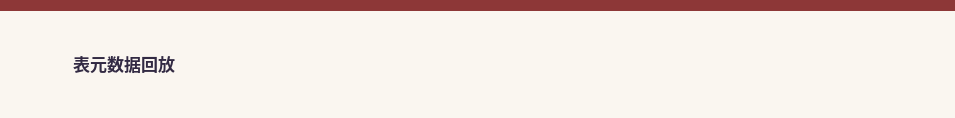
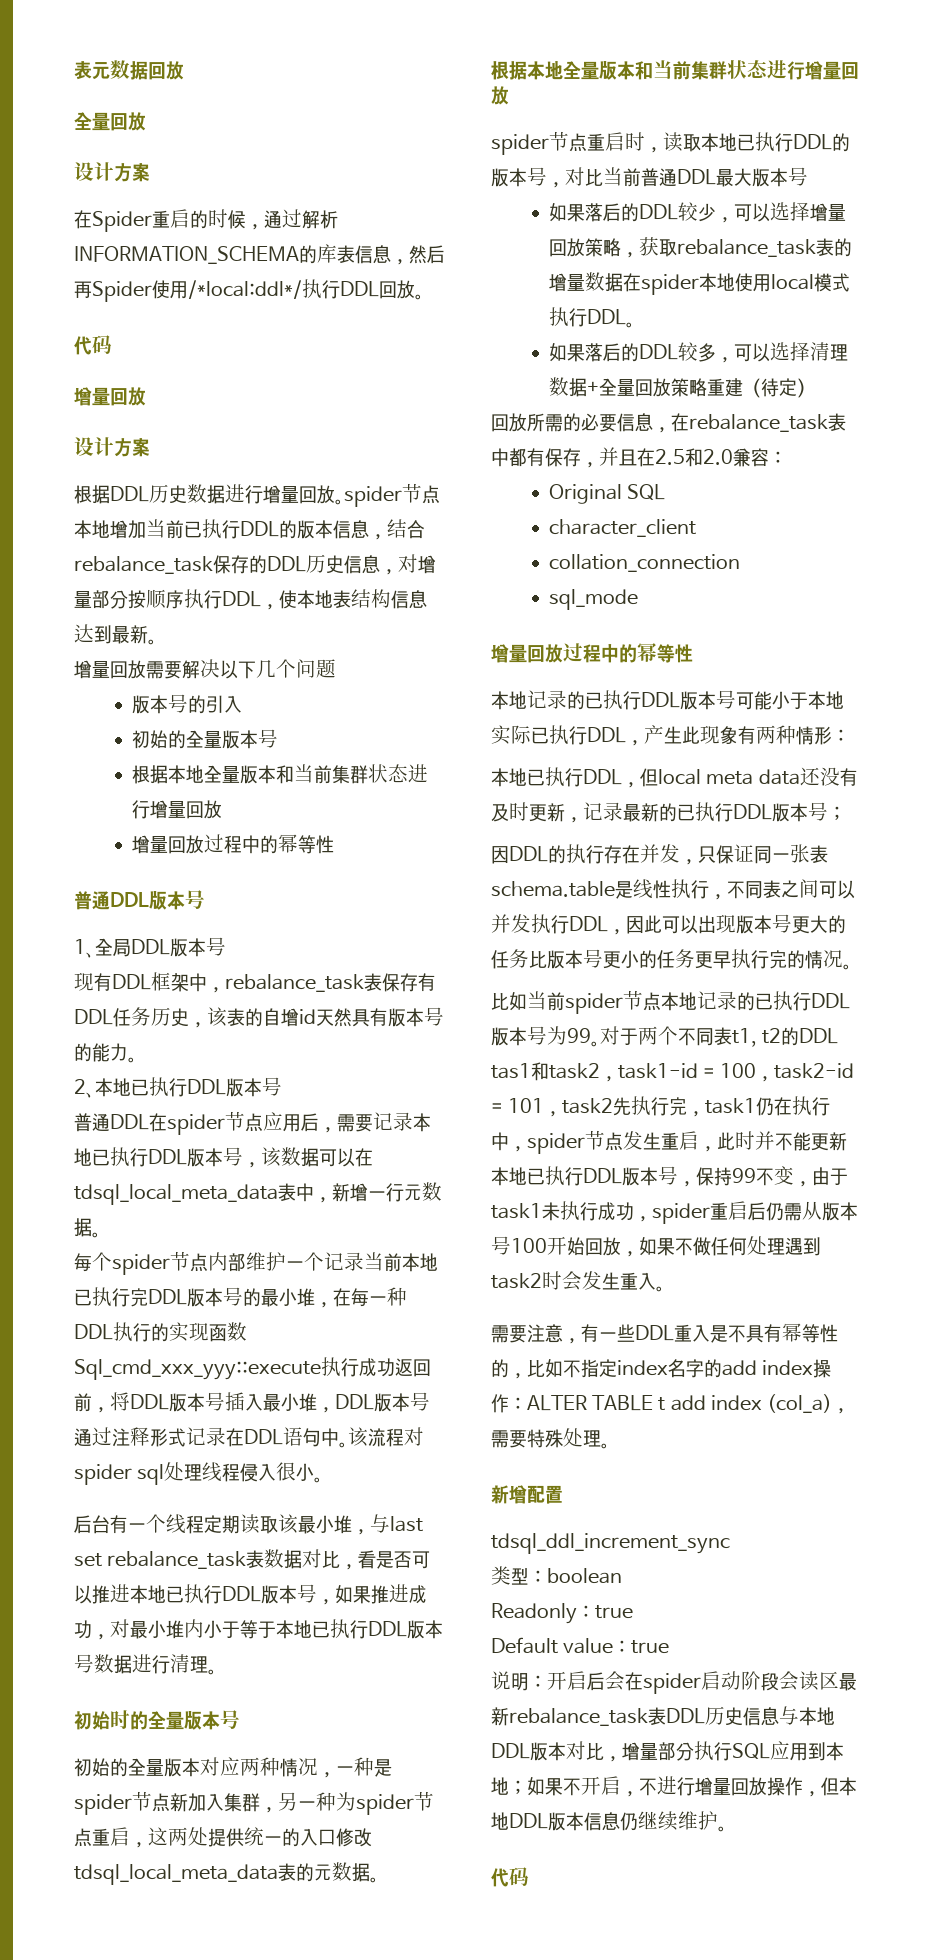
(175, 64) none -> [74,112,146,131] [74,162,150,182] [74,209,338,232] [74,244,445,265] [74,279,424,302] [74,335,112,355] [74,387,146,406] [74,437,150,457] [74,483,440,507] [74,519,425,540] [74,554,436,575] [74,589,427,610] [74,624,157,645] [74,659,336,679] [132,694,243,714] [132,729,279,749] [132,764,429,784] [132,800,223,819] [132,834,335,854] [74,890,205,910] [74,937,226,958] [74,972,436,993] [74,1007,444,1028] [74,1043,137,1063] [74,1077,282,1098] [74,1111,431,1135] [74,1147,373,1168] [74,1182,442,1205] [74,1218,101,1238] [74,1251,438,1275] [74,1287,407,1308] [74,1322,247,1342] [74,1357,431,1380] [74,1392,430,1413] [74,1427,424,1448] [74,1462,324,1485] [74,1514,423,1535] [74,1549,431,1570] [74,1584,427,1605] [74,1619,443,1640] [74,1654,217,1675] [74,1710,240,1730] [74,1757,392,1778] [74,1791,434,1815] [74,1827,372,1848] [74,1862,379,1885] [491,60,859,80] [491,86,509,105] [491,131,850,155] [491,167,808,188] [549,202,847,223] [549,237,853,258] [549,272,851,295] [549,307,636,328] [549,342,849,363] [549,377,816,398] [491,413,846,433] [491,447,787,468] [549,484,666,504] [549,519,697,537] [549,554,741,572] [549,589,639,610] [491,643,693,663] [491,690,844,710] [491,725,850,746] [491,767,858,788] [491,802,846,823] [491,844,828,865] [491,879,855,900] [491,914,846,935] [491,949,852,970] [491,990,850,1014] [491,1026,839,1047] [491,1062,855,1082] [491,1096,831,1117] [491,1130,847,1154] [491,1166,848,1187] [491,1201,858,1224] [491,1236,821,1257] [491,1271,665,1292] [491,1323,838,1344] [491,1359,832,1379] [491,1394,851,1414] [491,1428,610,1449] [491,1485,563,1504] [491,1533,730,1554] [491,1566,622,1585] [491,1603,633,1624] [491,1637,670,1654] [491,1671,857,1694] [491,1706,835,1726] [491,1741,844,1762] [491,1776,857,1797] [491,1811,727,1832] [491,1867,529,1887] // 全量回放 // 设计方案 // 在Spider重启的时候，通过解析INFORMATION_SCHEMA的库表信息，然后再Spider使用/*local:ddl*/执行DDL回放。 // 代码 // 增量回放 // 设计方案 // 根据DDL历史数据进行增量回放。spider节点本地增加当前已执行DDL的版本信息，结合rebalance_task保存的DDL历史信息，对增量部分按顺序执行DDL，使本地表结构信息达到最新。 // 增量回放需要解决以下几个问题 // 版本号的引入 // 初始的全量版本号 // 根据本地全量版本和当前集群状态进行增量回放 // 增量回放过程中的幂等性 // 普通DDL版本号 // 1、全局DDL版本号 // 现有DDL框架中，rebalance_task表保存有DDL任务历史，该表的自增id天然具有版本号的能力。 // 2、本地已执行DDL版本号 // 普通DDL在spider节点应用后，需要记录本地已执行DDL版本号，该数据可以在tdsql_local_meta_data表中，新增一行元数据。 // 每个spider节点内部维护一个记录当前本地已执行完DDL版本号的最小堆，在每一种DDL执行的实现函数Sql_cmd_xxx_yyy::execute执行成功返回前，将DDL版本号插入最小堆，DDL版本号通过注释形式记录在DDL语句中。该流程对spider sql处理线程侵入很小。 // 后台有一个线程定期读取该最小堆，与last set rebalance_task表数据对比，看是否可以推进本地已执行DDL版本号，如果推进成功，对最小堆内小于等于本地已执行DDL版本号数据进行清理。 // 初始时的全量版本号 // 初始的全量版本对应两种情况，一种是spider节点新加入集群，另一种为spider节点重启，这两处提供统一的入口修改tdsql_local_meta_data表的元数据。 // 根据本地全量版本和当前集群状态进行增量回放 // spider节点重启时，读取本地已执行DDL的版本号，对比当前普通DDL最大版本号 // 如果落后的DDL较少，可以选择增量回放策略，获取rebalance_task表的增量数据在spider本地使用local模式执行DDL。 // 如果落后的DDL较多，可以选择清理数据+全量回放策略重建（待定） // 回放所需的必要信息，在rebalance_task表中都有保存，并且在2.5和2.0兼容： // Original SQL // character_client // collation_connection // sql_mode // 增量回放过程中的幂等性 // 本地记录的已执行DDL版本号可能小于本地实际已执行DDL，产生此现象有两种情形： // 本地已执行DDL，但local meta data还没有及时更新，记录最新的已执行DDL版本号； // 因DDL的执行存在并发，只保证同一张表schema.table是线性执行，不同表之间可以并发执行DDL，因此可以出现版本号更大的任务比版本号更小的任务更早执行完的情况。 // 比如当前spider节点本地记录的已执行DDL版本号为99。对于两个不同表t1, t2的DDL tas1和task2，task1-id = 100，task2-id = 101，task2先执行完，task1仍在执行中，spider节点发生重启，此时并不能更新本地已执行DDL版本号，保持99不变，由于task1未执行成功，spider重启后仍需从版本号100开始回放，如果不做任何处理遇到task2时会发生重入。 // 需要注意，有一些DDL重入是不具有幂等性的，比如不指定index名字的add index操作：ALTER TABLE t add index (col_a)，需要特殊处理。 // 新增配置 // tdsql_ddl_increment_sync // 类型：boolean // Readonly：true // Default value：true // 说明：开启后会在spider启动阶段会读区最新rebalance_task表DDL历史信息与本地DDL版本对比，增量部分执行SQL应用到本地；如果不开启，不进行增量回放操作，但本地DDL版本信息仍继续维护。 // 代码

